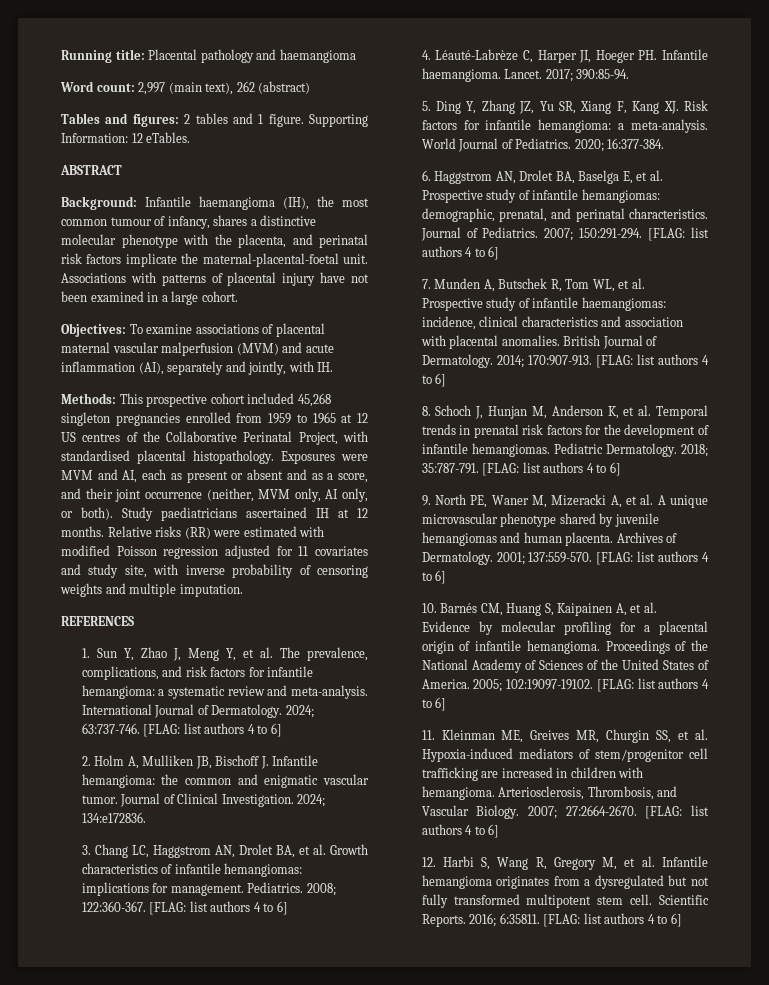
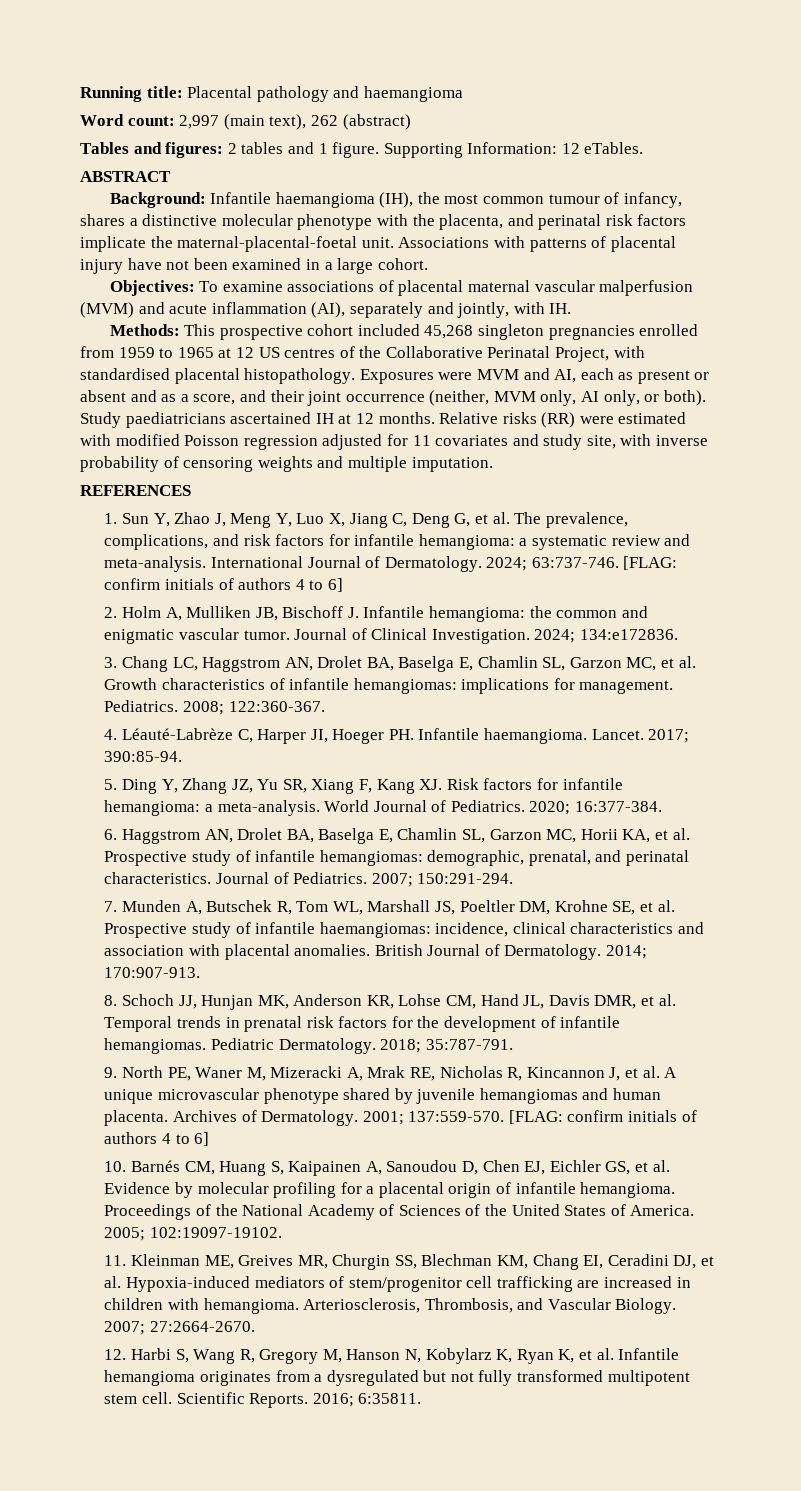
(236, 654) none -> [296,513,471,528] Luo X, Jiang C, Deng G,
[183,723,202,734] list -> [104,578,234,590] confirm initials of
(295, 851) none -> [398,656,657,672] Baselga E, Chamlin SL, Garzon MC,
[149,901,288,915] [FLAG: list authors 4 to 6] -> (325, 706) none
(633, 177) none -> [397,828,651,843] Chamlin SL, Garzon MC, Horii KA,
[648,227,709,241] [421,246,500,260] [FLAG: list authors 4 to 6] -> (514, 878) none
(615, 285) none -> [367,900,636,915] Marshall JS, Poeltler DM, Krohne SE,
[595,354,709,368] [421,373,447,387] [421,405,619,419] [FLAG: list authors 4 to 6] // 8. Schoch J, Hunjan M, Anderson K, -> [104,994,637,1010] // 8. Schoch JJ, Hunjan MK, Anderson KR, Lohse CM, Hand JL, Davis DMR,
[482,462,621,476] [FLAG: list authors 4 to 6] -> (513, 1044) none
(622, 501) none -> [367,1066,621,1081] Mrak RE, Nicholas R, Kincannon J,
[637,551,656,562] list -> [567,1110,697,1122] confirm initials of
(627, 609) none -> [386,1160,631,1175] Sanoudou D, Chen EJ, Eichler GS,
[596,678,709,692] [421,697,447,711] [FLAG: list authors 4 to 6] -> (282, 1232) none
(672, 736) none -> [421,1254,697,1270] Blechman KM, Chang EI, Ceradini DJ,
[645,805,709,819] [421,824,500,838] [FLAG: list authors 4 to 6] -> (255, 1326) none
(618, 863) none -> [346,1348,575,1364] Hanson N, Kobylarz K, Ryan K,
[543,913,682,927] [FLAG: list authors 4 to 6] -> (422, 1398) none

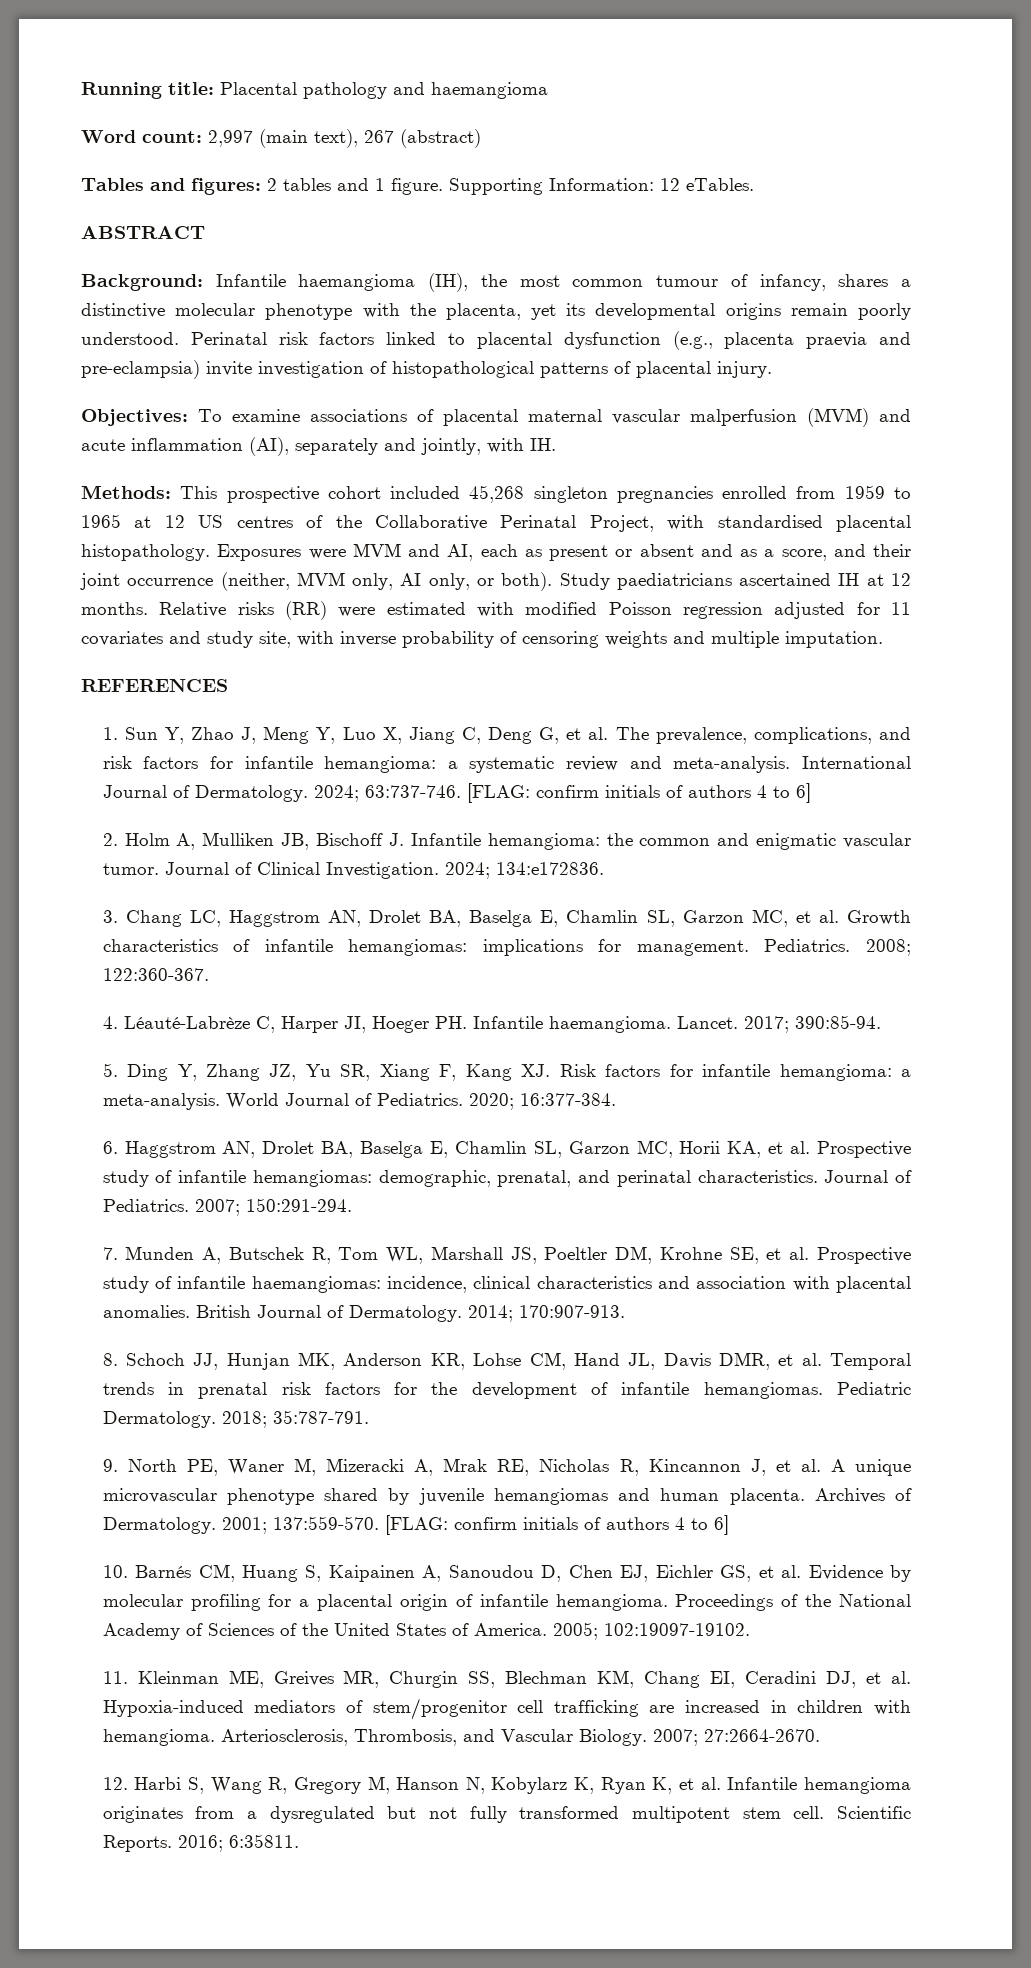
[310,115,338,126] 262 -> [364,130,394,143] 267
[507,214,687,230] [80,236,676,252] [80,258,428,274] and perinatal risk factors implicate the maternal-placental-foetal unit. Associations with patterns of placental injury have not been examined in a large cohort. -> [531,303,911,320] [81,331,912,350] [81,360,772,379] yet its developmental origins remain poorly understood. Perinatal risk factors linked to placental dysfunction (e.g., placenta praevia and pre-eclampsia) invite investigation of histopathological patterns of placental injury.

